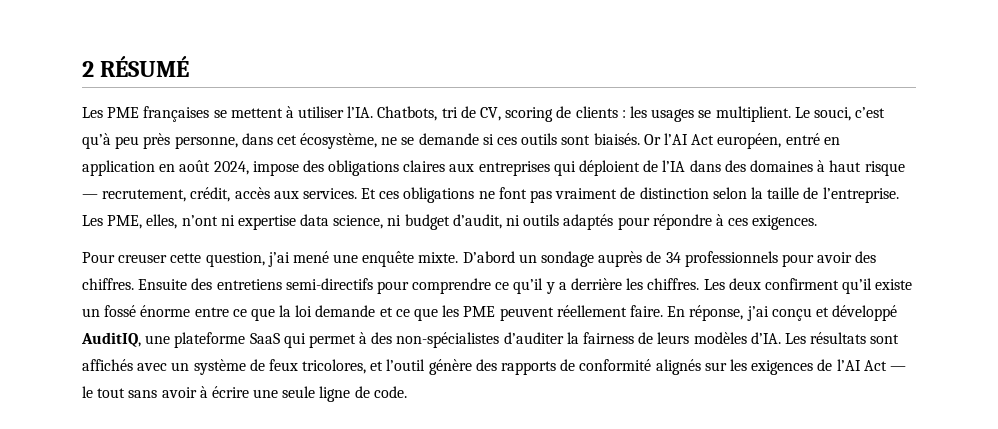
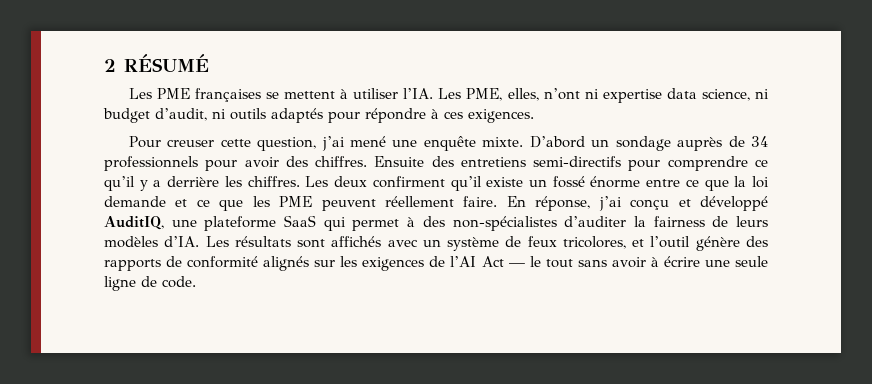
[377,106,886,122] [82,133,840,149] [82,160,905,176] [82,187,899,203] Chatbots, tri de CV, scoring de clients : les usages se multiplient. Le souci, c’est qu’à peu près personne, dans cet écosystème, ne se demande si ces outils sont biaisés. Or l’AI Act européen, entré en application en août 2024, impose des obligations claires aux entreprises qui déploient de l’IA dans des domaines à haut risque — recrutement, crédit, accès aux services. Et ces obligations ne font pas vraiment de distinction selon la taille de l’entreprise. -> (434, 93) none

